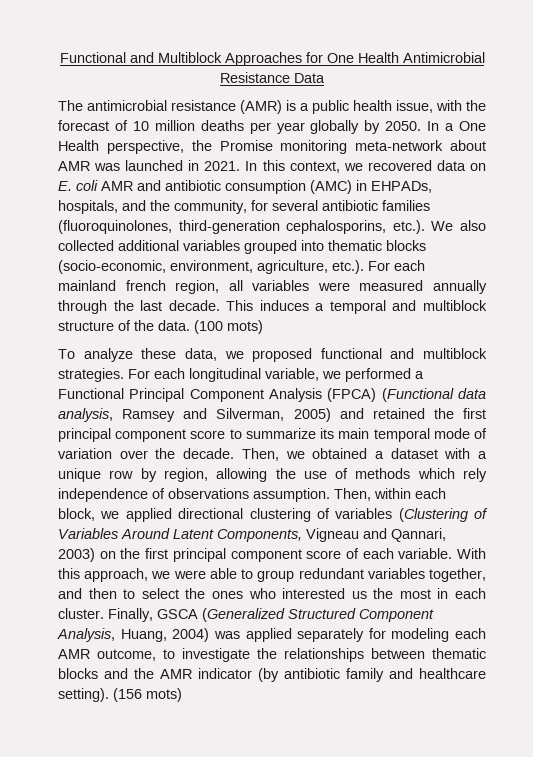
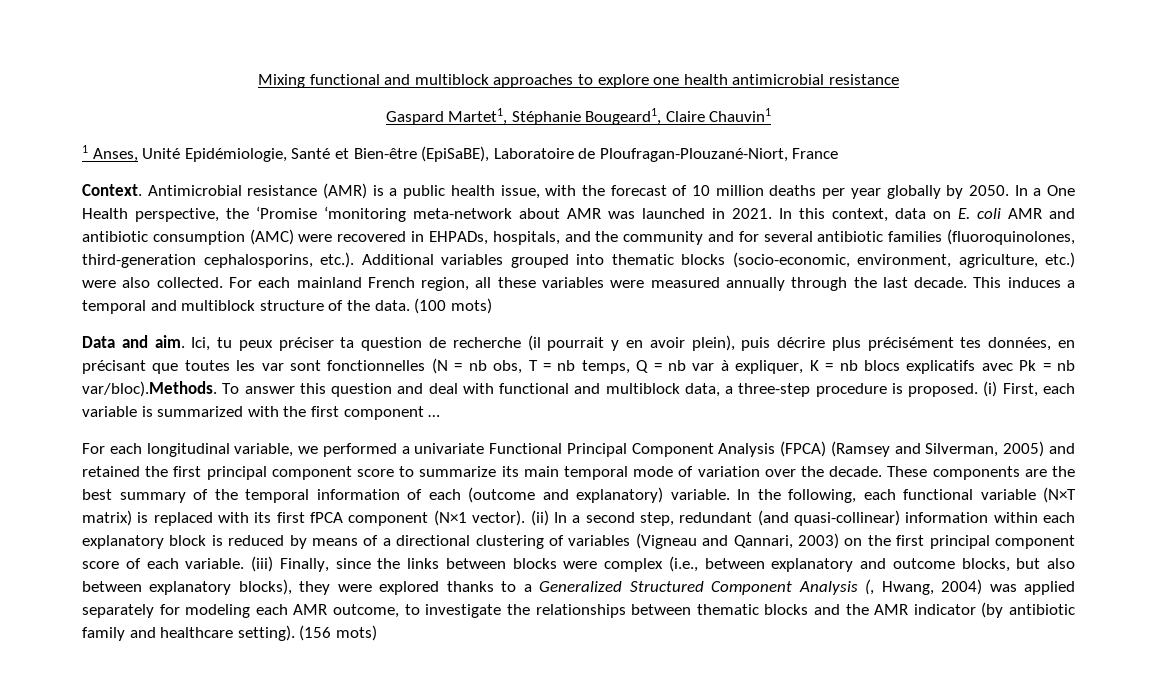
[59,52,485,66] [220,72,325,83] [58,100,167,111] Functional and Multiblock Approaches for One Health Antimicrobial Resistance Data // The antimicrobial -> [258,74,899,88] [385,108,772,125] [82,145,839,162] [82,184,242,196] Mixing functional and multiblock approaches to explore one health antimicrobial resistance // Gaspard Martet1, Stéphanie Bougeard1, Claire Chauvin1 // 1 Anses, Unité Epidémiologie, Santé et Bien-être (EpiSaBE), Laboratoire de Ploufragan-Plouzané-Niort, France // Context. Antimicrobial
[219,140,348,154] Promise monitoring -> [256,206,406,222] ‘Promise ‘monitoring
[343,160,432,171] we recovered -> (888, 215) none
(352, 187) none -> [298,231,407,242] were recovered
[174,200,247,214] community, -> [623,231,734,245] community and
[431,220,487,231] [58,240,179,251] We also collected additional -> [361,254,434,265] Additional
[332,260,364,274] etc.). -> [1045,252,1075,268] [82,277,223,288] etc.) were also collected.
[125,280,166,291] french -> [367,277,415,288] French
(243, 285) none -> [497,277,536,288] these
[58,348,487,362] [58,368,124,382] To analyze these data, we proposed functional and multiblock strategies. -> [82,335,1075,351] [82,358,1075,374] [82,381,1076,397] [82,406,441,420] Data and aim. Ici, tu peux préciser ta question de recherche (il pourrait y en avoir plein), puis décrire plus précisément tes données, en précisant que toutes les var sont fonctionnelles (N = nb obs, T = nb temps, Q = nb var à expliquer, K = nb blocs explicatifs avec Pk = nb var/bloc).Methods. To answer this question and deal with functional and multiblock data, a three-step procedure is proposed. (i) First, each variable is summarized with the first component … //
(424, 375) none -> [414,443,485,454] univariate
[381,388,486,402] [58,408,176,422] (Functional data analysis, Ramsey -> [830,441,890,457] (Ramsey
[241,448,487,461] [58,468,488,482] [58,488,446,502] [58,508,488,522] [58,528,359,542] Then, we obtained a dataset with a unique row by region, allowing the use of methods which rely independence of observations assumption. Then, within each block, we applied directional clustering of variables (Clustering of Variables Around Latent Components, Vigneau -> [887,466,1076,480] [82,487,1076,503] [82,510,1076,526] [82,533,697,549] These components are the best summary of the temporal information of each (outcome and explanatory) variable. In the following, each functional variable (N×T matrix) is replaced with its first fPCA component (N×1 vector). (ii) In a second step, redundant (and quasi-collinear) information within each explanatory block is reduced by means of a directional clustering of variables (Vigneau
[456,548,486,559] [58,568,487,582] [58,588,486,599] [58,608,434,622] [57,628,167,642] With this approach, we were able to group redundant variables together, and then to select the ones who interested us the most in each cluster. Finally, GSCA (Generalized Structured Component Analysis, Huang, -> [251,556,1075,572] [82,579,934,595] (iii) Finally, since the links between blocks were complex (i.e., between explanatory and outcome blocks, but also between explanatory blocks), they were explored thanks to a Generalized Structured Component Analysis (, Hwang,

